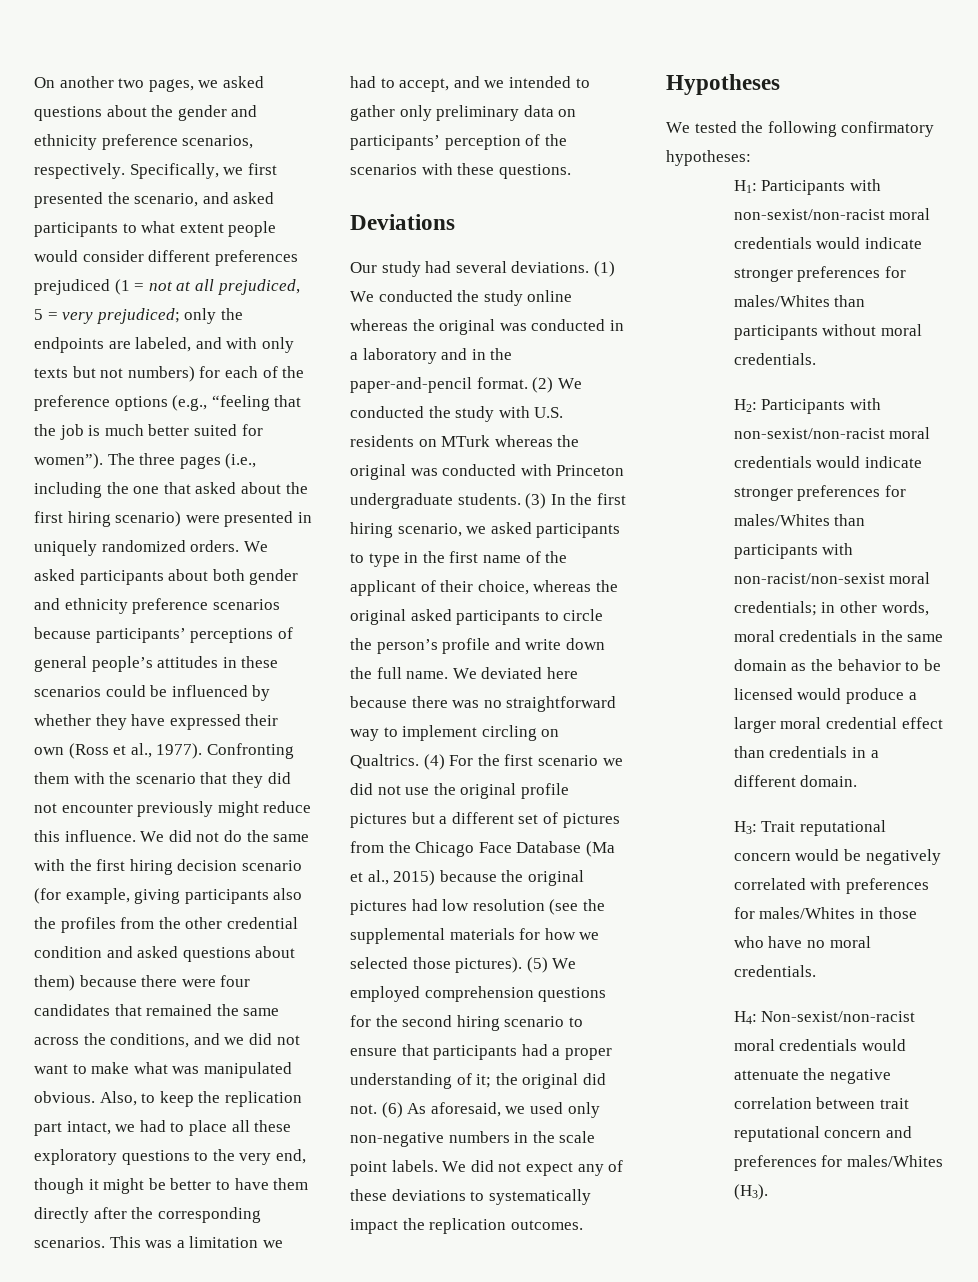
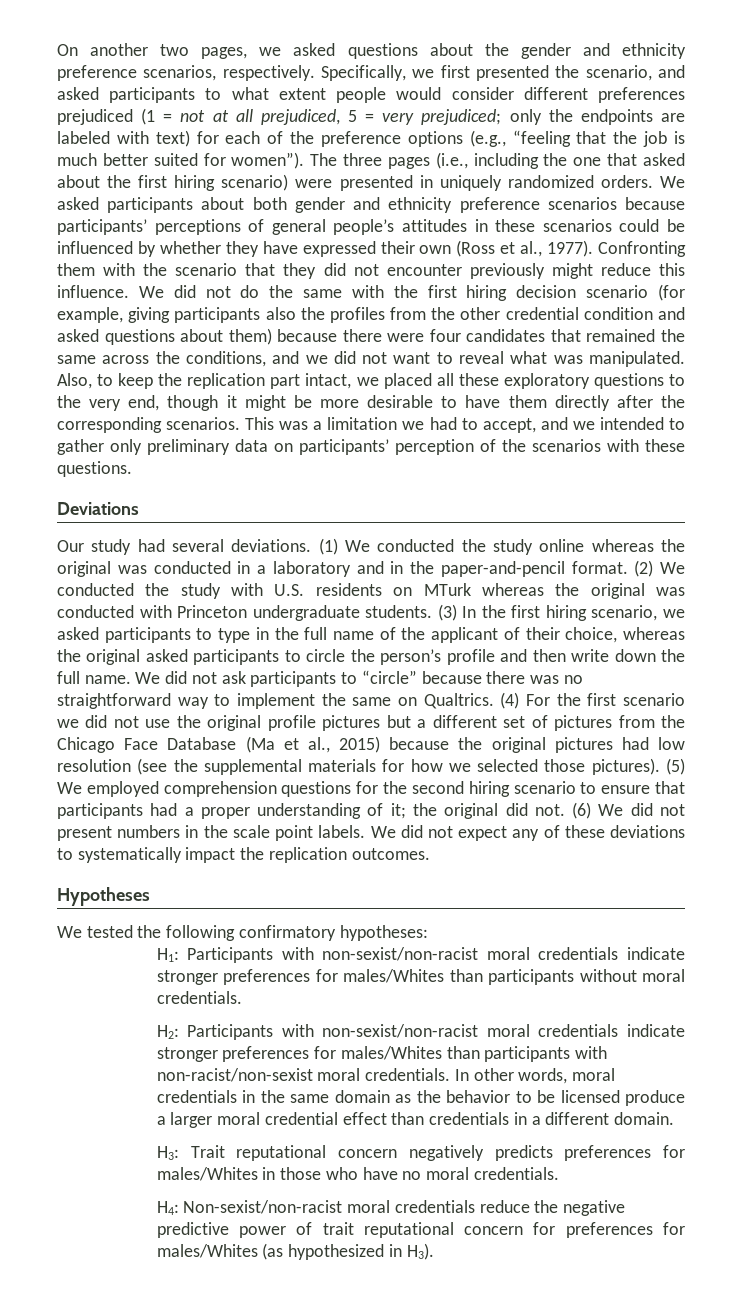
[135,337,294,353] [34,366,195,382] labeled, and with only texts but not numbers) -> [57,130,190,147] labeled with text)
[91,1062,130,1074] make -> [459,351,505,364] reveal
[203,1062,292,1078] [34,1091,95,1103] manipulated obvious. -> [589,351,686,367] manipulated.
[139,1120,227,1136] had to place -> [383,373,432,389] placed
[170,1178,212,1190] better -> [320,395,434,408] more desirable
[449,551,479,563] first -> [304,627,328,640] full
(521, 644) none -> [532,649,566,662] then
[481,667,578,679] deviated here -> [165,670,417,687] did not ask participants to “circle”
[481,725,537,741] circling -> [321,693,392,706] the same
[407,1102,600,1118] [350,1132,444,1147] As aforesaid, we used only non-negative -> [598,803,686,816] [57,826,112,841] We did not present
[816,237,861,249] would -> (619, 953) none
[816,456,861,468] would -> (619, 1030) none
[733,601,836,616] credentials; in -> [365,1068,469,1081] credentials. In
[797,688,842,700] would -> (620, 1096) none
[795,849,941,865] [733,878,842,890] would be negatively correlated with -> [408,1145,553,1161] negatively predicts
[862,1039,907,1051] [733,1068,892,1084] [733,1097,876,1109] would attenuate the negative correlation between -> [479,1200,626,1216] [156,1222,313,1238] reduce the negative predictive power of
[886,1126,913,1138] [733,1155,944,1171] [733,1184,768,1200] and preferences for males/Whites (H3). -> [533,1222,686,1238] [156,1243,434,1260] for preferences for males/Whites (as hypothesized in H3).

